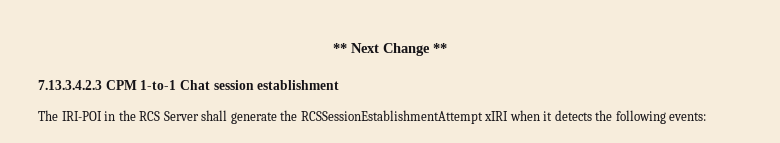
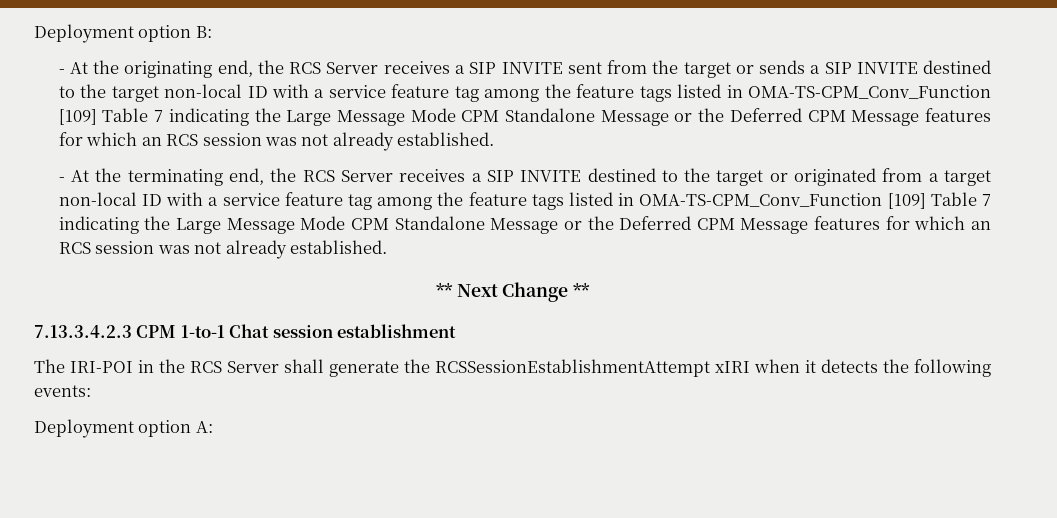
(333, 48) none -> [34,24,212,43] [58,60,991,78] [58,84,991,102] [58,108,991,126] [58,132,495,151] [58,168,992,186] [58,192,991,210] [58,216,991,234] [58,240,388,259] Deployment option B: // - At the originating end, the RCS Server receives a SIP INVITE sent from the target or sends a SIP INVITE destined to the target non-local ID with a service feature tag among the feature tags listed in OMA-TS-CPM_Conv_Function [109] Table 7 indicating the Large Message Mode CPM Standalone Message or the Deferred CPM Message features for which an RCS session was not already established. // - At the terminating end, the RCS Server receives a SIP INVITE destined to the target or originated from a target non-local ID with a service feature tag among the feature tags listed in OMA-TS-CPM_Conv_Function [109] Table 7 indicating the Large Message Mode CPM Standalone Message or the Deferred CPM Message features for which an RCS session was not already established. //
(707, 116) none -> [34,419,213,438] // Deployment option A:

